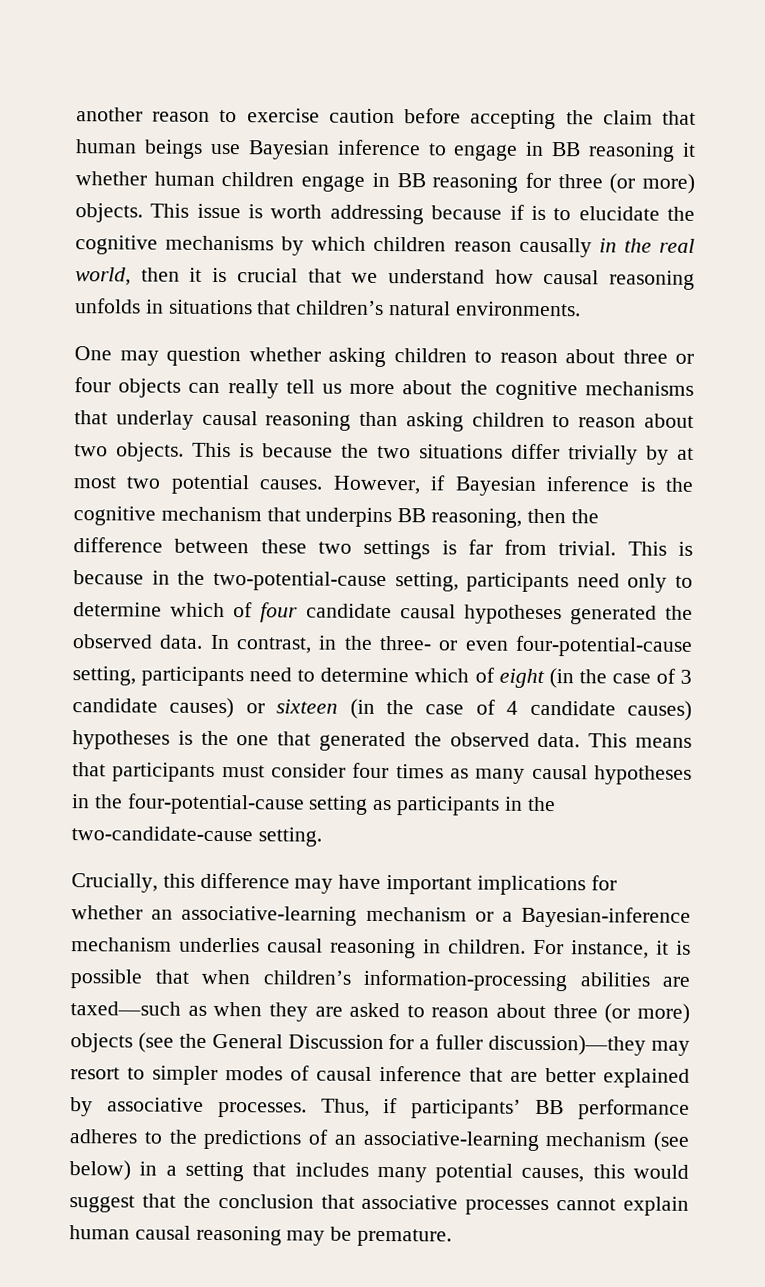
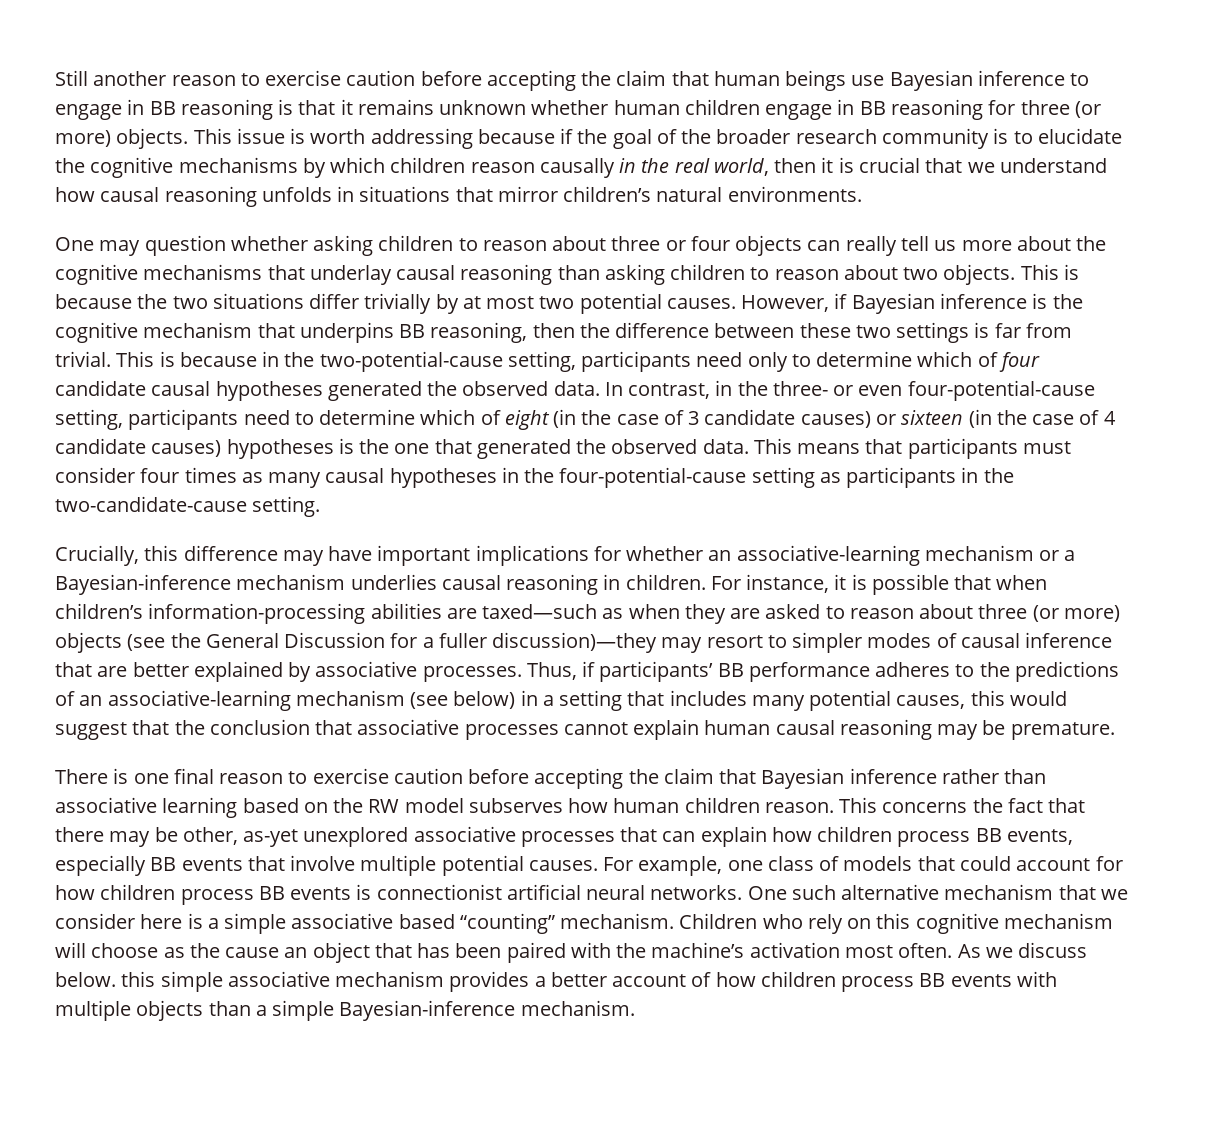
(76, 114) none -> [55,70,88,86] Still
[681,142,696,157] it -> [278,99,527,115] is that it remains unknown
(525, 212) none -> [577,128,989,149] the goal of the broader research community
(292, 307) none -> [497,186,558,202] mirror
(453, 1237) none -> [55,768,1047,789] [55,797,1086,818] [55,826,1073,847] [55,855,1123,876] [55,884,1128,905] [55,913,1113,934] [55,942,1088,963] [55,971,1057,992] [55,1000,635,1021] // There is one final reason to exercise caution before accepting the claim that Bayesian inference rather than associative learning based on the RW model subserves how human children reason. This concerns the fact that there may be other, as-yet unexplored associative processes that can explain how children process BB events, especially BB events that involve multiple potential causes. For example, one class of models that could account for how children process BB events is connectionist artificial neural networks. One such alternative mechanism that we consider here is a simple associative based “counting” mechanism. Children who rely on this cognitive mechanism will choose as the cause an object that has been paired with the machine’s activation most often. As we discuss below. this simple associative mechanism provides a better account of how children process BB events with multiple objects than a simple Bayesian-inference mechanism.

